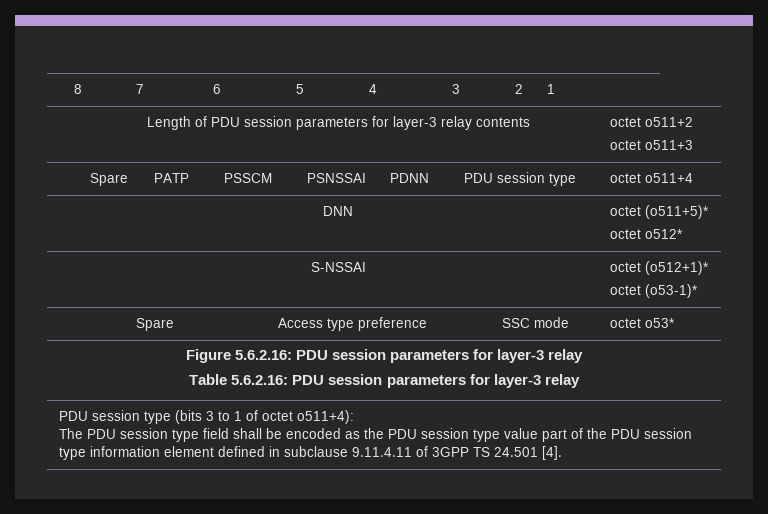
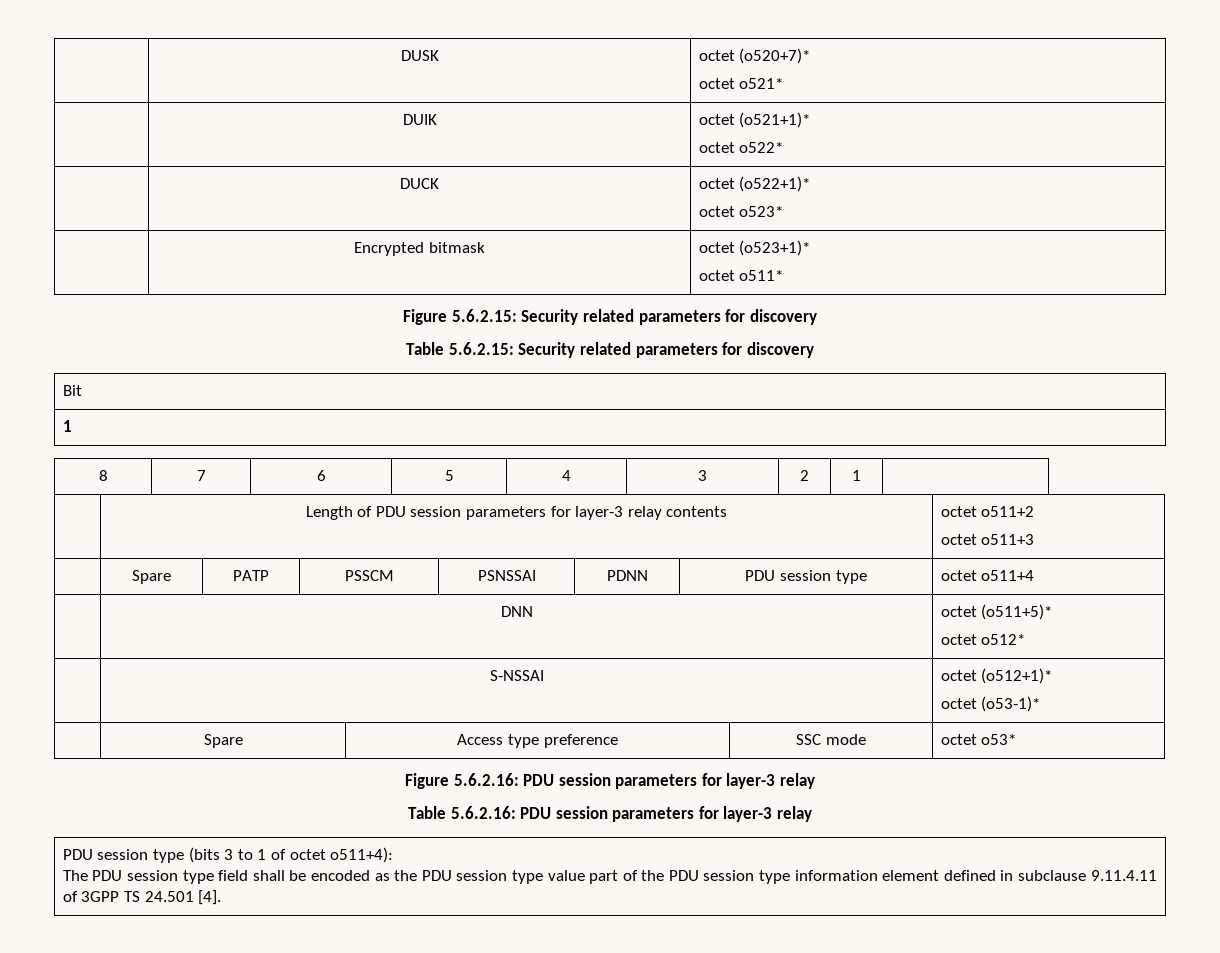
(74, 89) none -> [400,50,439,61] [698,48,811,64] [698,78,784,89] [402,114,437,125] [698,112,811,128] [698,142,784,153] [400,178,439,189] [698,176,811,192] [698,206,784,217] [354,242,485,256] [698,240,811,256] [698,270,784,281] [403,309,817,325] [406,342,814,358] [62,385,82,396] [62,420,72,432] | DUSK | octet (o520+7)* // octet o521* // | DUIK | octet (o521+1)* // octet o522* // | DUCK | octet (o522+1)* // octet o523* // | Encrypted bitmask | octet (o523+1)* // octet o511* // Figure 5.6.2.15: Security related parameters for discovery // Table 5.6.2.15: Security related parameters for discovery // Bit // 1 //

